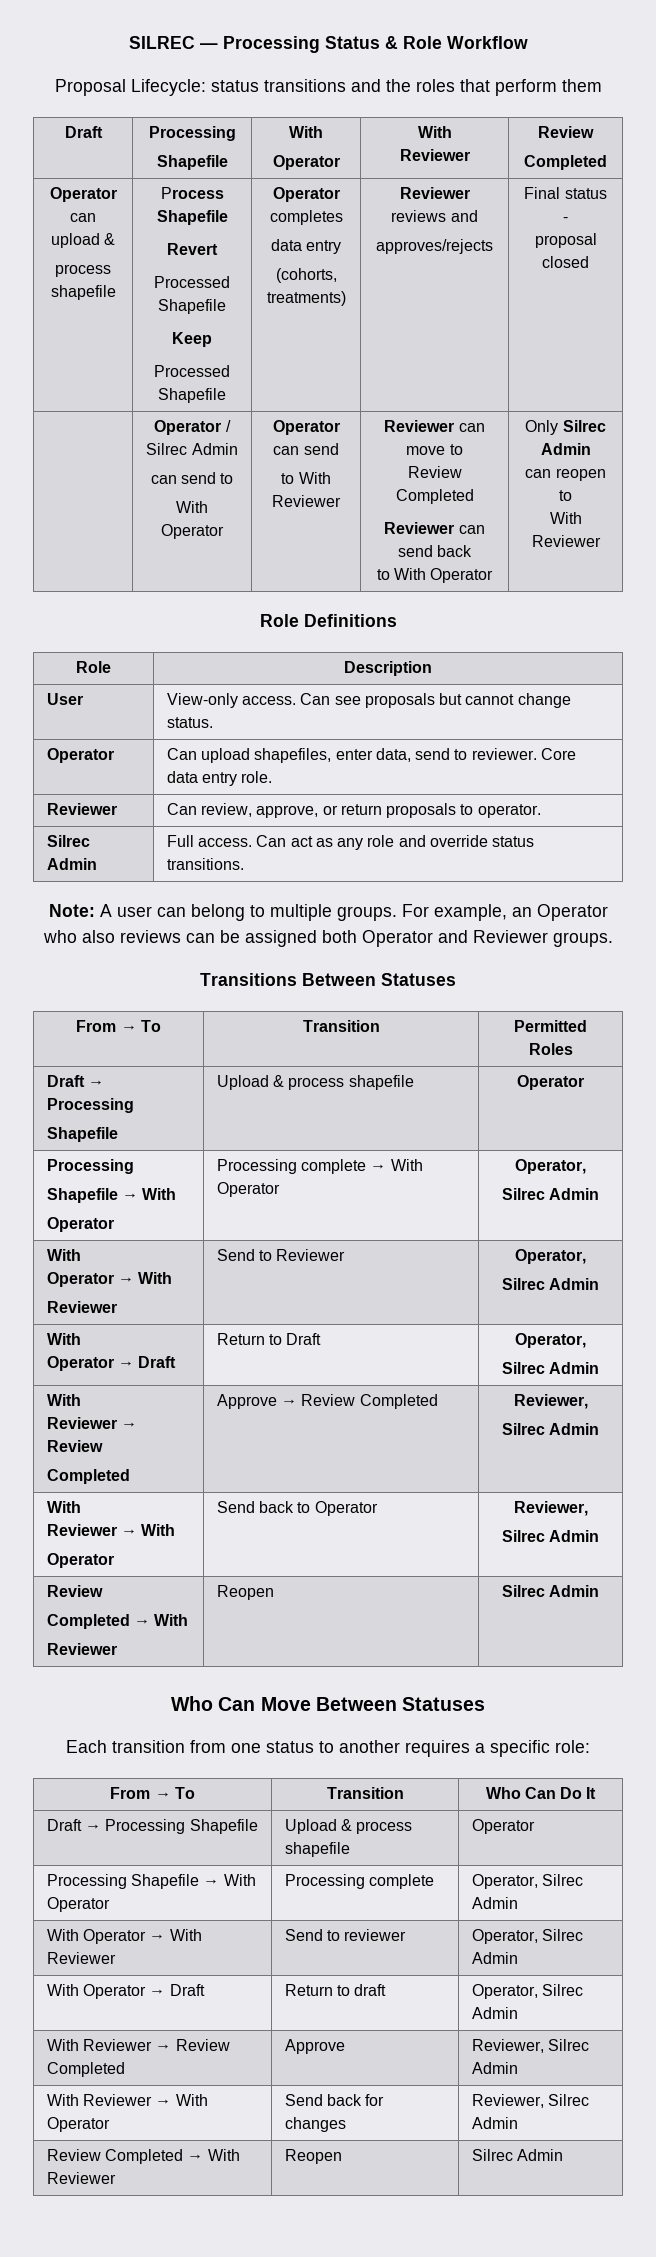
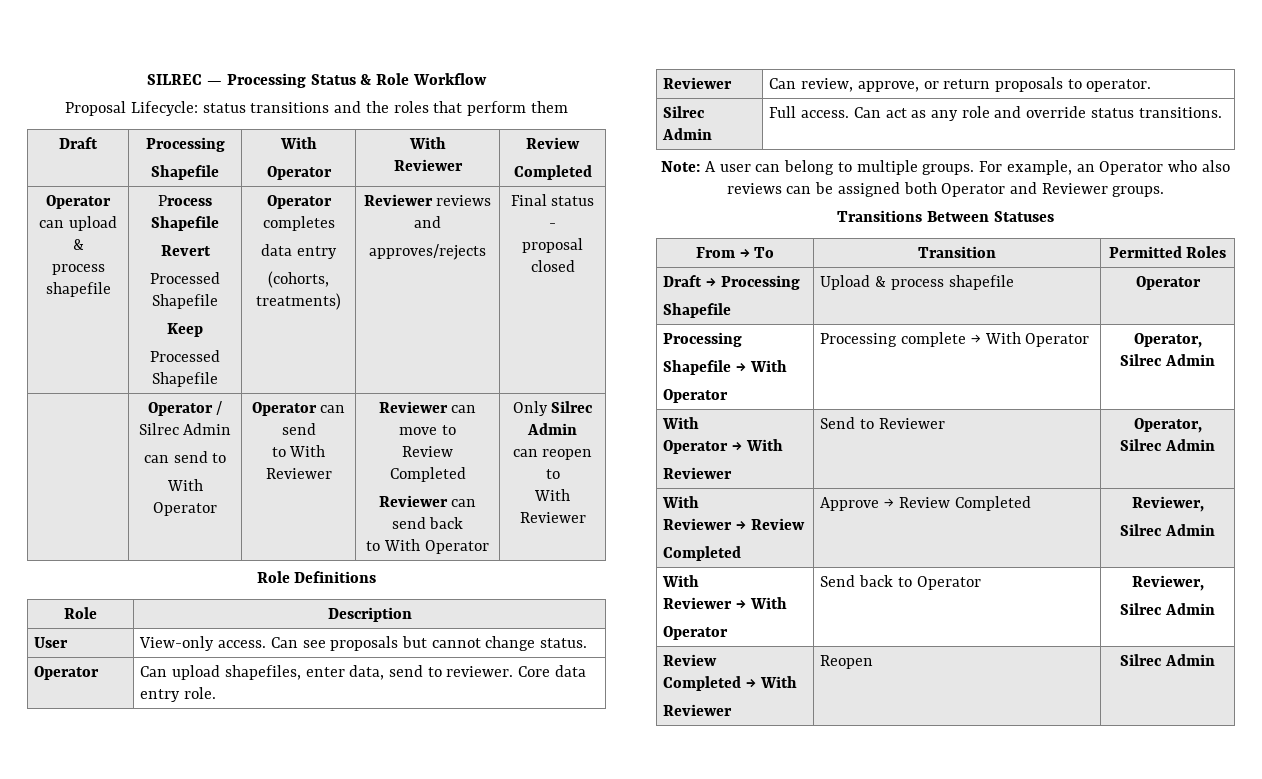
[46,1356,177,1371] [216,1333,322,1345] [515,1333,586,1348] [501,1362,600,1374] [46,1394,81,1406] // Operator → Draft | Return to Draft | Operator, // Silrec Admin // With -> (700, 502) none
[170,1696,486,1711] [66,1740,590,1757] [110,1787,195,1799] [326,1787,404,1799] [485,1787,597,1799] [46,1819,258,1834] [284,1819,413,1834] [284,1842,350,1857] [471,1819,535,1834] [46,1874,256,1889] [46,1897,110,1912] [284,1874,434,1889] [471,1874,583,1889] [471,1897,518,1909] [46,1929,202,1944] [46,1952,116,1964] [284,1929,407,1941] [471,1929,583,1944] [471,1952,518,1964] [46,1984,205,1999] [284,1984,387,1996] [471,1984,583,1999] [471,2007,518,2019] [46,2039,230,2051] [46,2062,125,2077] [284,2039,345,2054] [471,2039,589,2053] [471,2062,518,2074] [46,2094,208,2106] [46,2117,110,2132] [284,2094,385,2106] [284,2117,346,2132] [471,2094,589,2108] [471,2117,518,2129] [46,2149,240,2164] [46,2172,116,2184] [284,2149,342,2164] [471,2149,563,2161] // Who Can Move Between Statuses // Each transition from one status to another requires a specific role: // From → To | Transition | Who Can Do It // Draft → Processing Shapefile | Upload & process shapefile | Operator // Processing Shapefile → With Operator | Processing complete | Operator, Silrec Admin // With Operator → With Reviewer | Send to reviewer | Operator, Silrec Admin // With Operator → Draft | Return to draft | Operator, Silrec Admin // With Reviewer → Review Completed | Approve | Reviewer, Silrec Admin // With Reviewer → With Operator | Send back for changes | Reviewer, Silrec Admin // Review Completed → With Reviewer | Reopen | Silrec Admin -> (1215, 660) none

